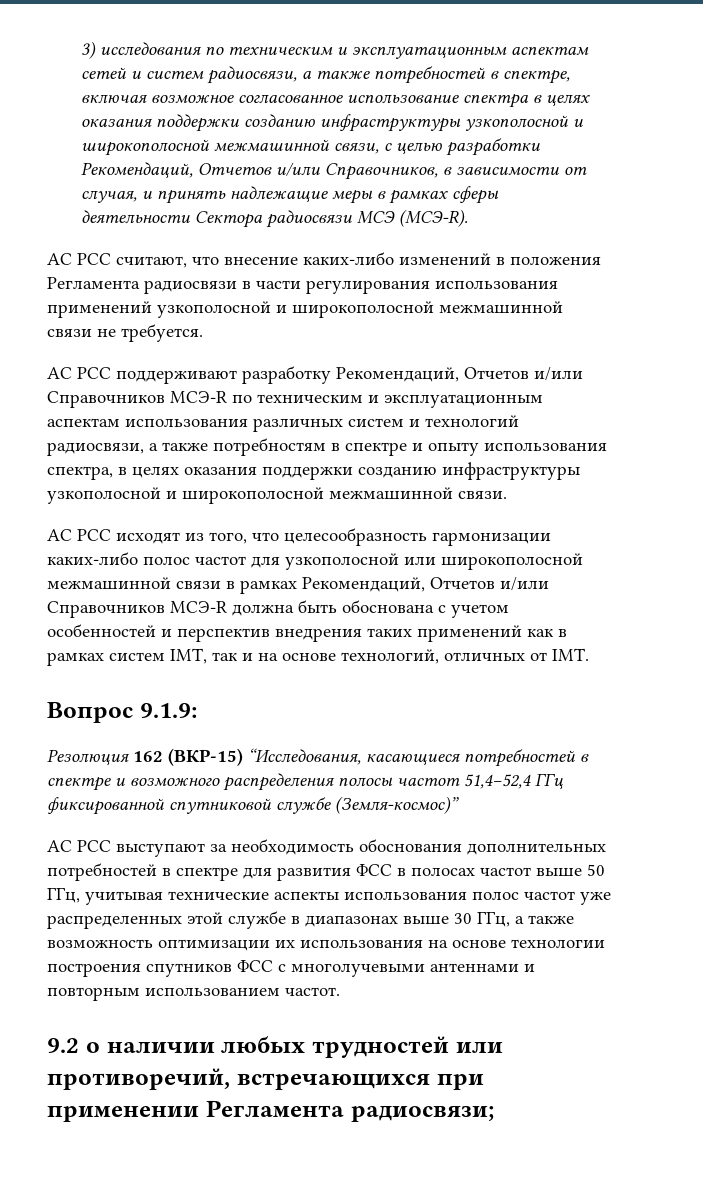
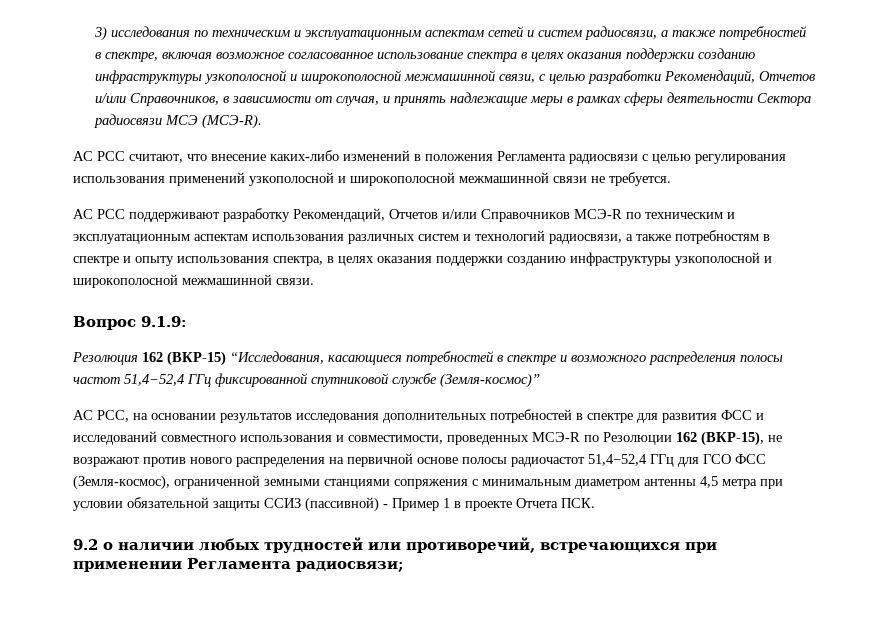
[242,280,301,289] в части -> [642,154,691,164] с целью
[47,528,551,546] [47,552,583,570] [47,577,549,594] [47,600,509,618] [47,624,567,642] [47,648,589,666] // АС РСС исходят из того, что целесообразность гармонизации каких-либо полос частот для узкополосной или широкополосной межмашинной связи в рамках Рекомендаций, Отчетов и/или Справочников МСЭ-R должна быть обоснована с учетом особенностей и перспектив внедрения таких применений как в рамках систем IMT, так и на основе технологий, отличных от IMT. -> (314, 281) none
[77,839,462,857] РСС выступают за необходимость обоснования -> [97,410,379,423] РСС, на основании результатов исследования
[397,864,605,877] [47,887,611,905] [47,911,574,929] [47,939,605,951] [47,960,535,977] [47,987,340,1001] в полосах частот выше 50 ГГц, учитывая технические аспекты использования полос частот уже распределенных этой службе в диапазонах выше 30 ГГц, а также возможность оптимизации их использования на основе технологии построения спутников ФСС с многолучевыми антеннами и повторным использованием частот. -> [756,413,764,420] [73,431,782,446] [73,453,766,467] [73,475,783,490] [73,497,595,512] и исследований совместного использования и совместимости, проведенных МСЭ-R по Резолюции 162 (ВКР-15), не возражают против нового распределения на первичной основе полосы радиочастот 51,4−52,4 ГГц для ГСО ФСС (Земля-космос), ограниченной земными станциями сопряжения с минимальным диаметром антенны 4,5 метра при условии обязательной защиты ССИЗ (пассивной) - Пример 1 в проекте Отчета ПСК.

